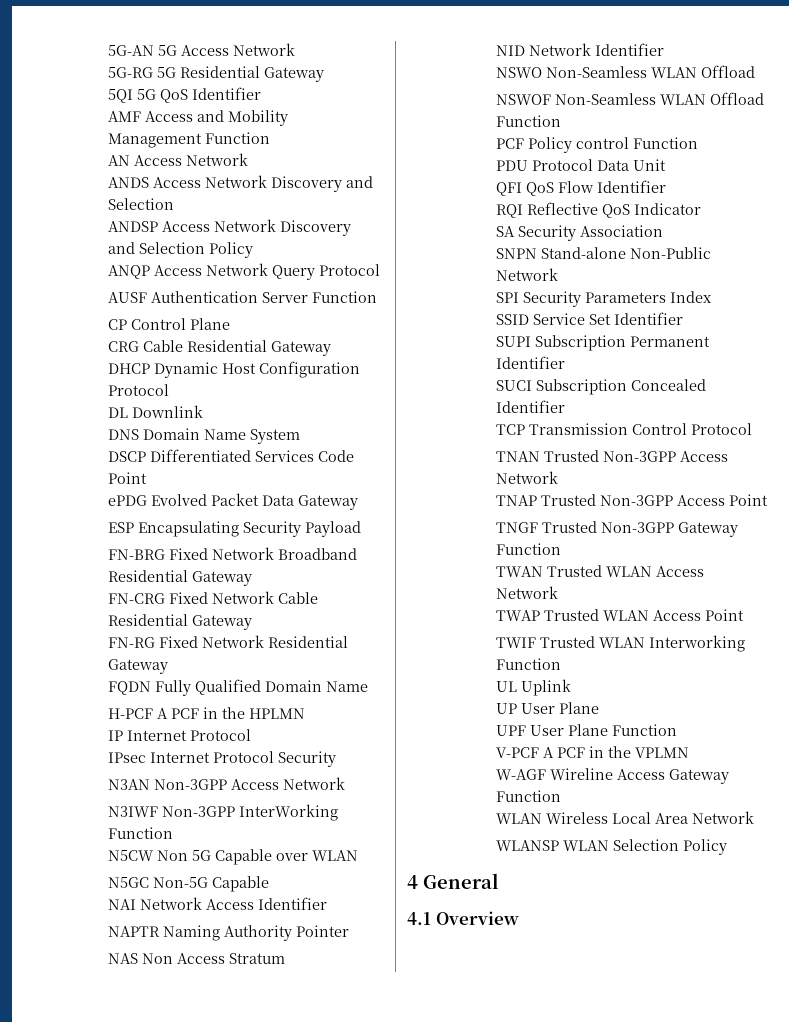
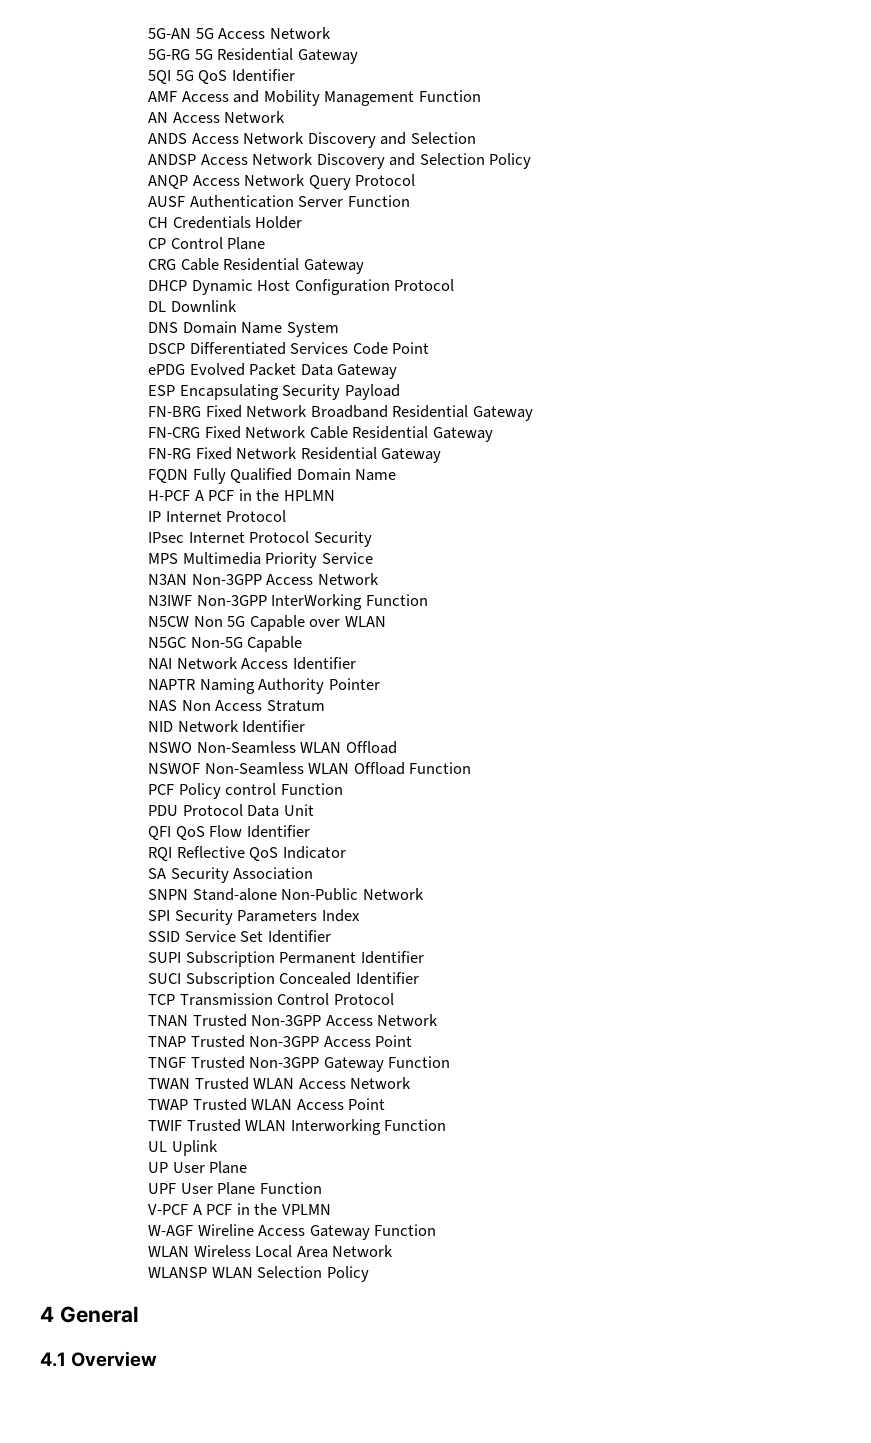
(378, 297) none -> [148,216,303,229] // CH Credentials Holder
(337, 759) none -> [148,552,373,568] // MPS Multimedia Priority Service

